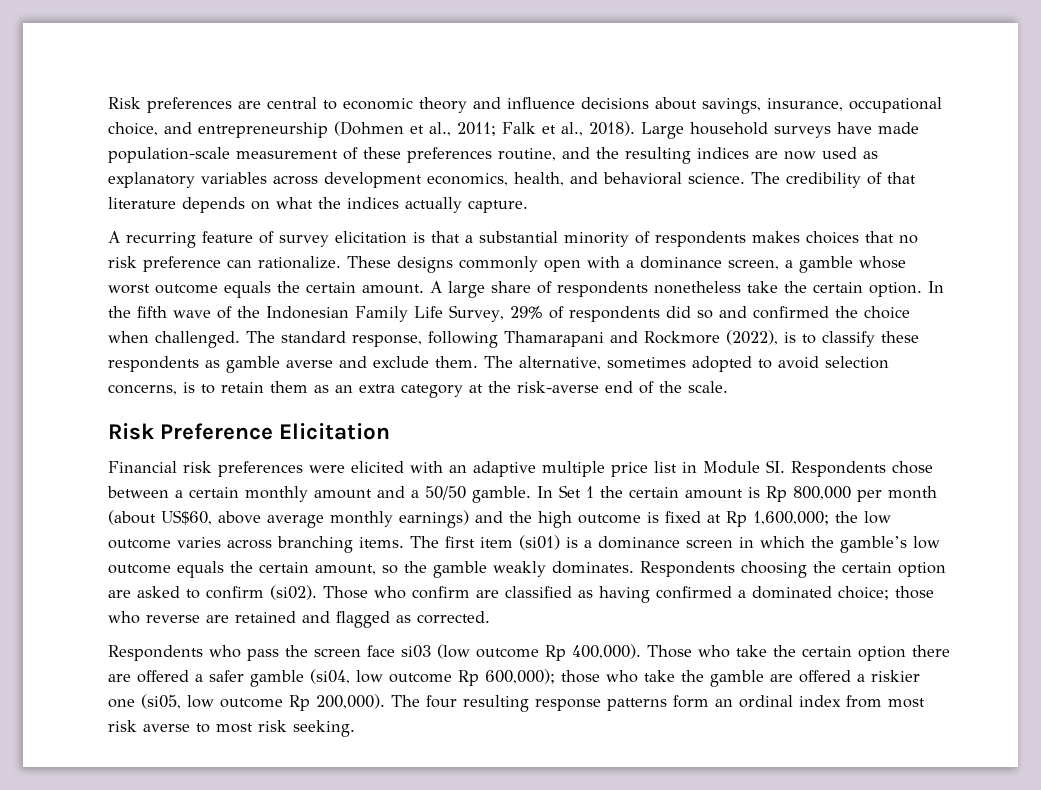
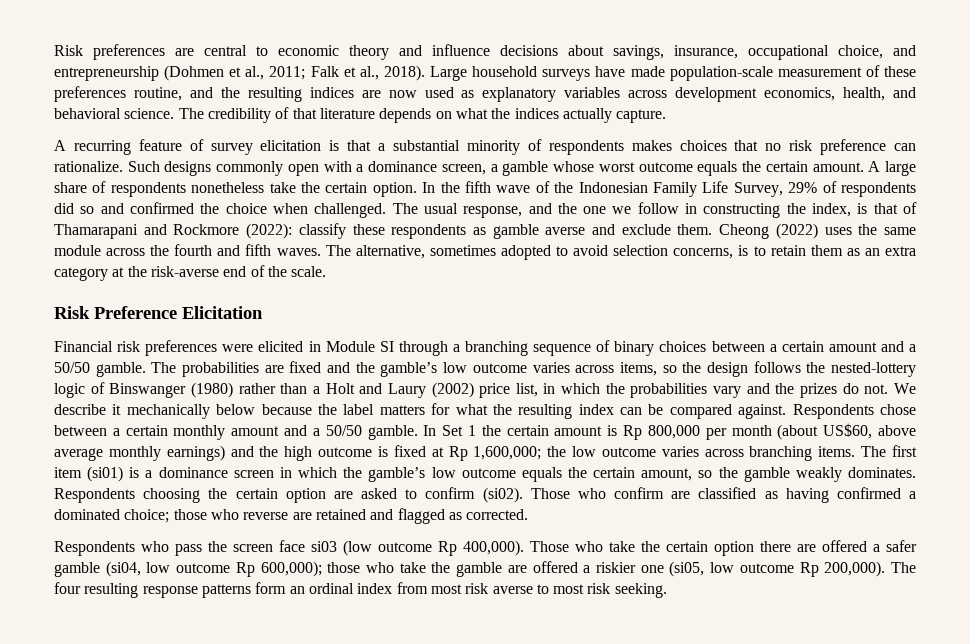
[347,256,391,268] These -> [127,161,160,172] Such
[281,330,816,348] standard response, following Thamarapani and Rockmore (2022), is to -> [423,202,918,218] [54,223,293,239] usual response, and the one we follow in constructing the index, is that of Thamarapani and Rockmore (2022):
(478, 362) none -> [719,223,917,239] [54,244,321,256] Cheong (2022) uses the same module across the fourth and fifth waves.
[410,460,785,477] with an adaptive multiple price list in Module SI. -> [308,340,917,356] [54,361,917,377] [54,382,917,398] [54,403,787,419] in Module SI through a branching sequence of binary choices between a certain amount and a 50/50 gamble. The probabilities are fixed and the gamble’s low outcome varies across items, so the design follows the nested-lottery logic of Binswanger (1980) rather than a Holt and Laury (2002) price list, in which the probabilities vary and the prizes do not. We describe it mechanically below because the label matters for what the resulting index can be compared against.

